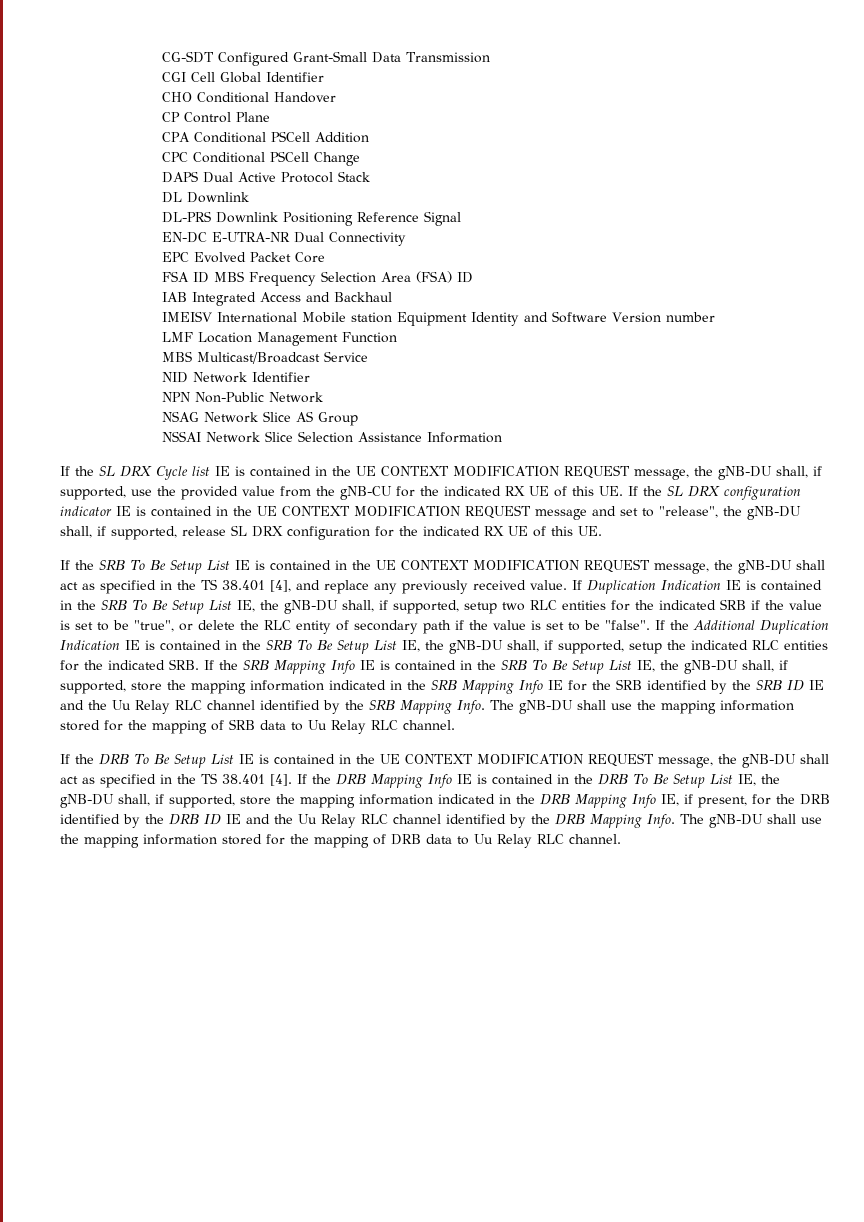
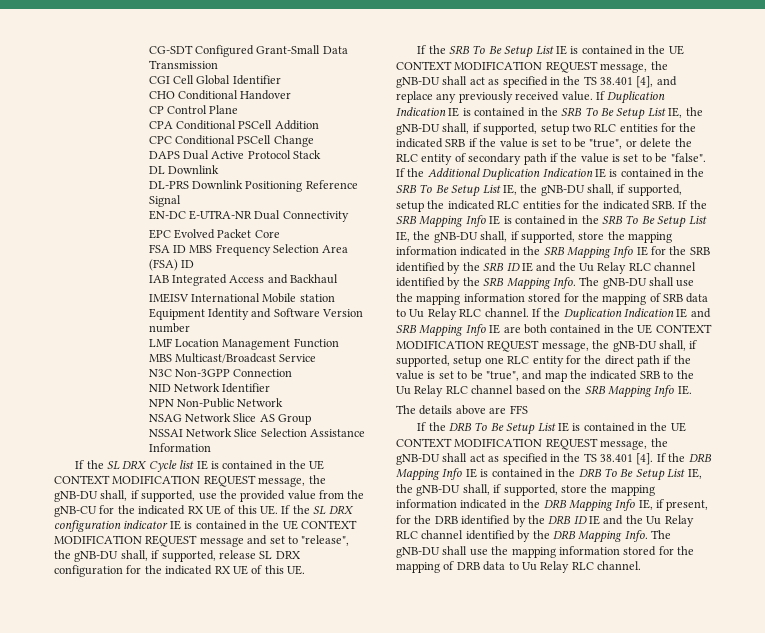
(369, 356) none -> [148,369,293,377] // N3C Non-3GPP Connection
(455, 725) none -> [531,308,711,321] [396,324,712,337] [396,340,698,352] [396,355,691,367] [396,370,694,382] [396,385,692,398] [396,405,528,415] If the Duplication Indication IE and SRB Mapping Info IE are both contained in the UE CONTEXT MODIFICATION REQUEST message, the gNB-DU shall, if supported, setup one RLC entity for the direct path if the value is set to be "true", and map the indicated SRB to the Uu Relay RLC channel based on the SRB Mapping Info IE. // The details above are FFS

